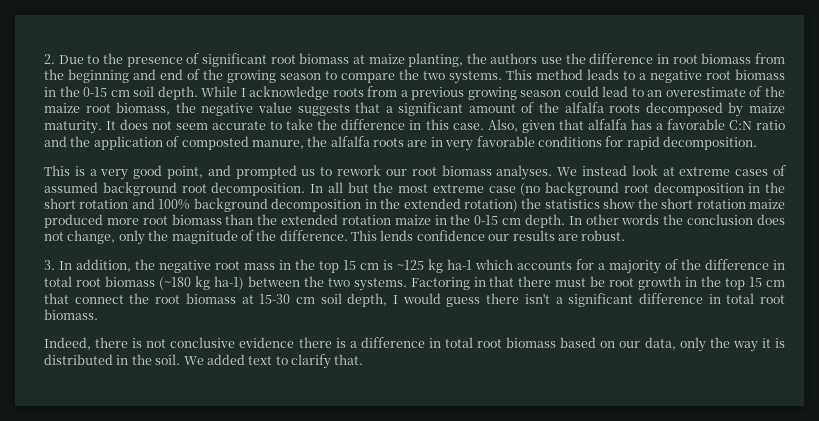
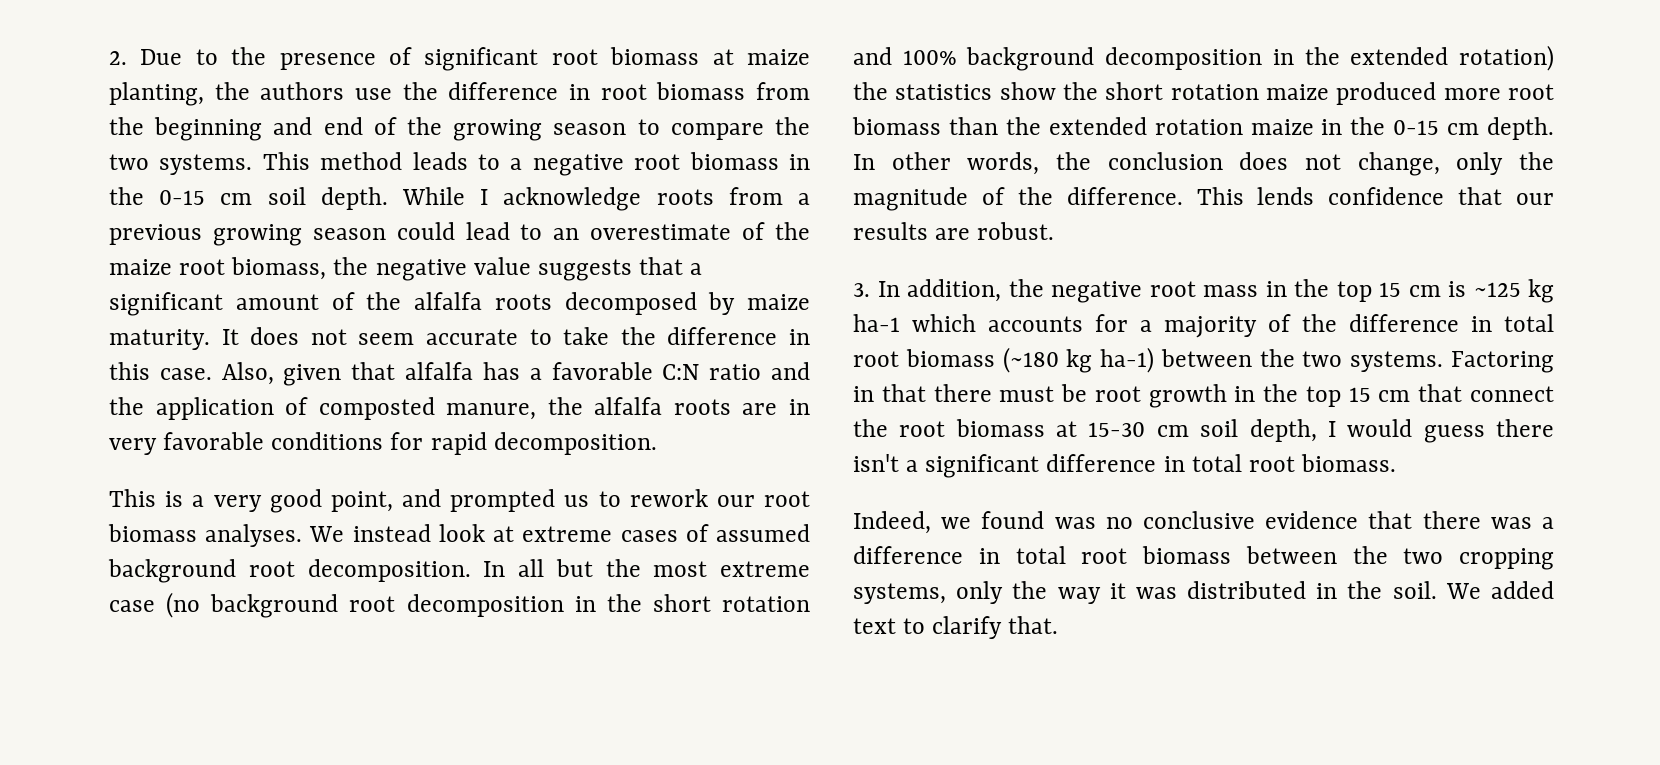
[621,214,660,225] words -> [967,152,1040,175] words,
(485, 235) none -> [1458,187,1503,205] that
[95,337,346,348] there is not conclusive evidence there is -> [941,511,1532,529] we found was no conclusive evidence that there was
[560,337,676,350] based on our data, -> [1245,546,1554,570] [853,583,946,604] between the two cropping systems,
[775,338,786,348] is -> [1135,587,1177,599] was

